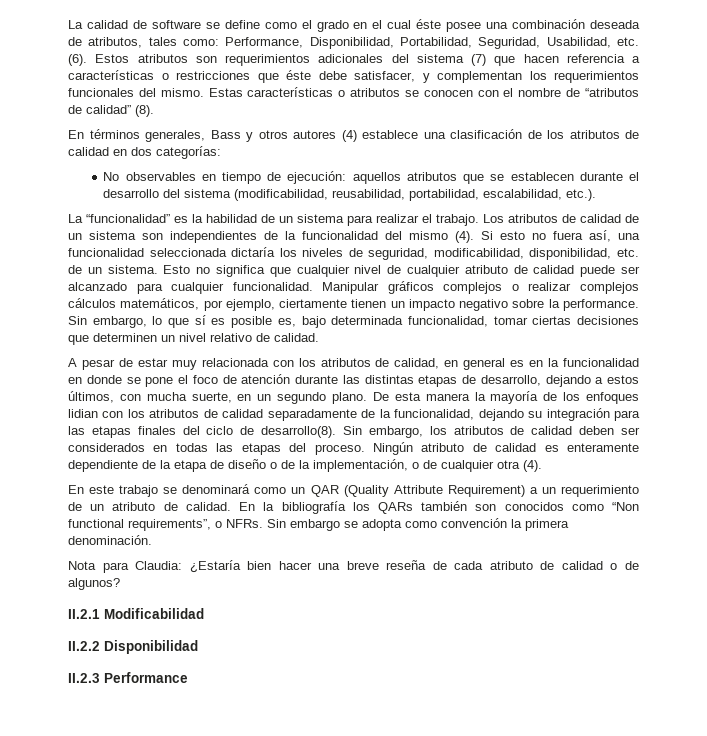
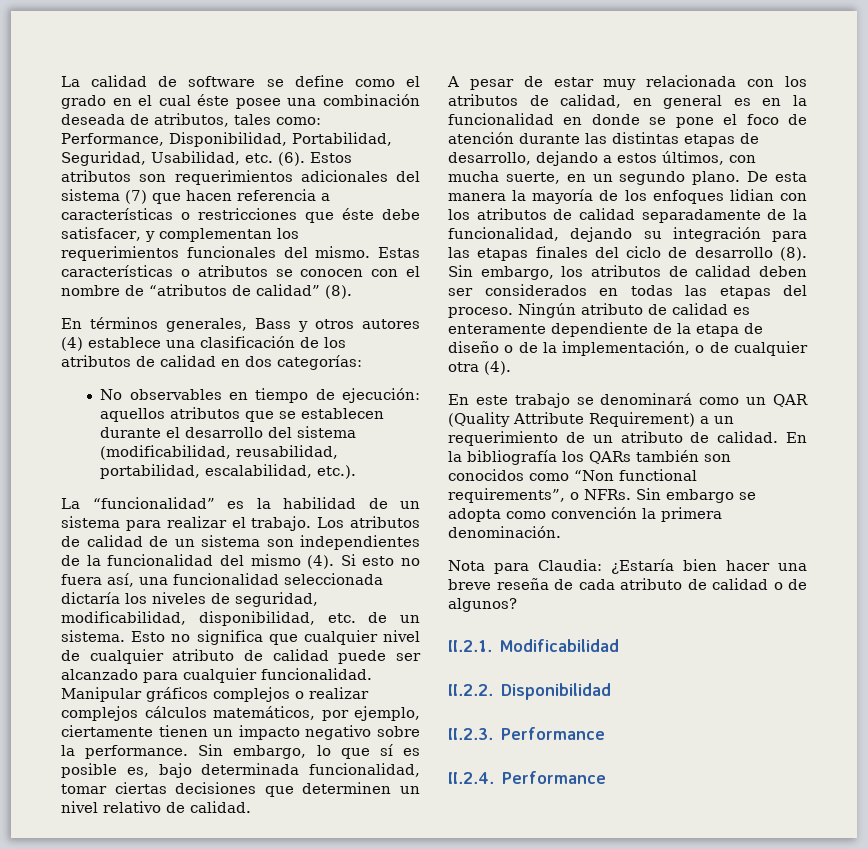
[261,426,337,438] desarrollo(8). -> [694,247,807,261] desarrollo (8).
[68,609,100,619] II.2.1 -> [448,640,492,652] II.2.1.
[68,641,100,651] II.2.2 -> [448,684,493,696] II.2.2.
[68,672,188,683] II.2.3 Performance -> [448,727,605,740] [448,771,606,784] II.2.3. Performance // II.2.4. Performance

